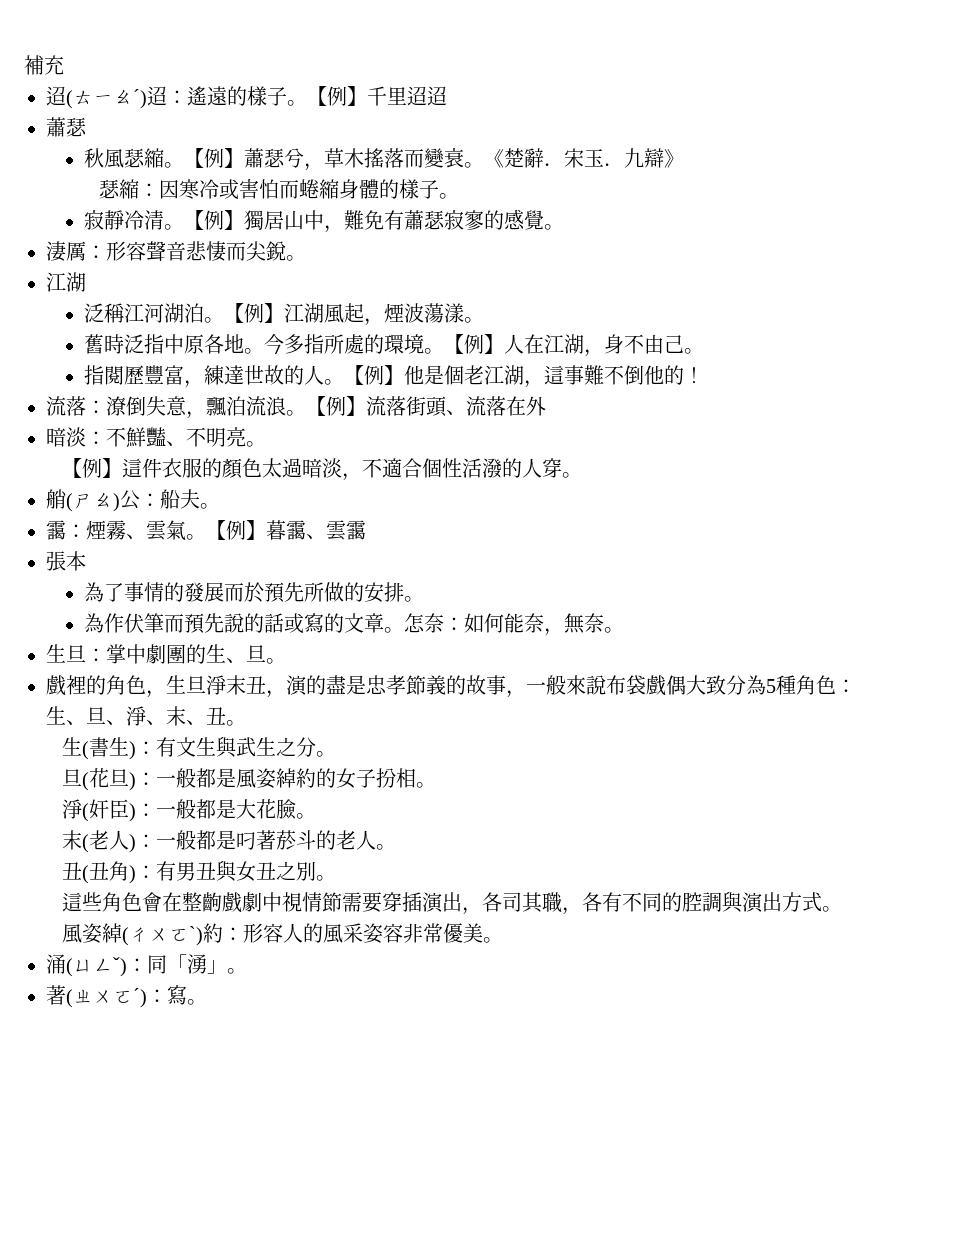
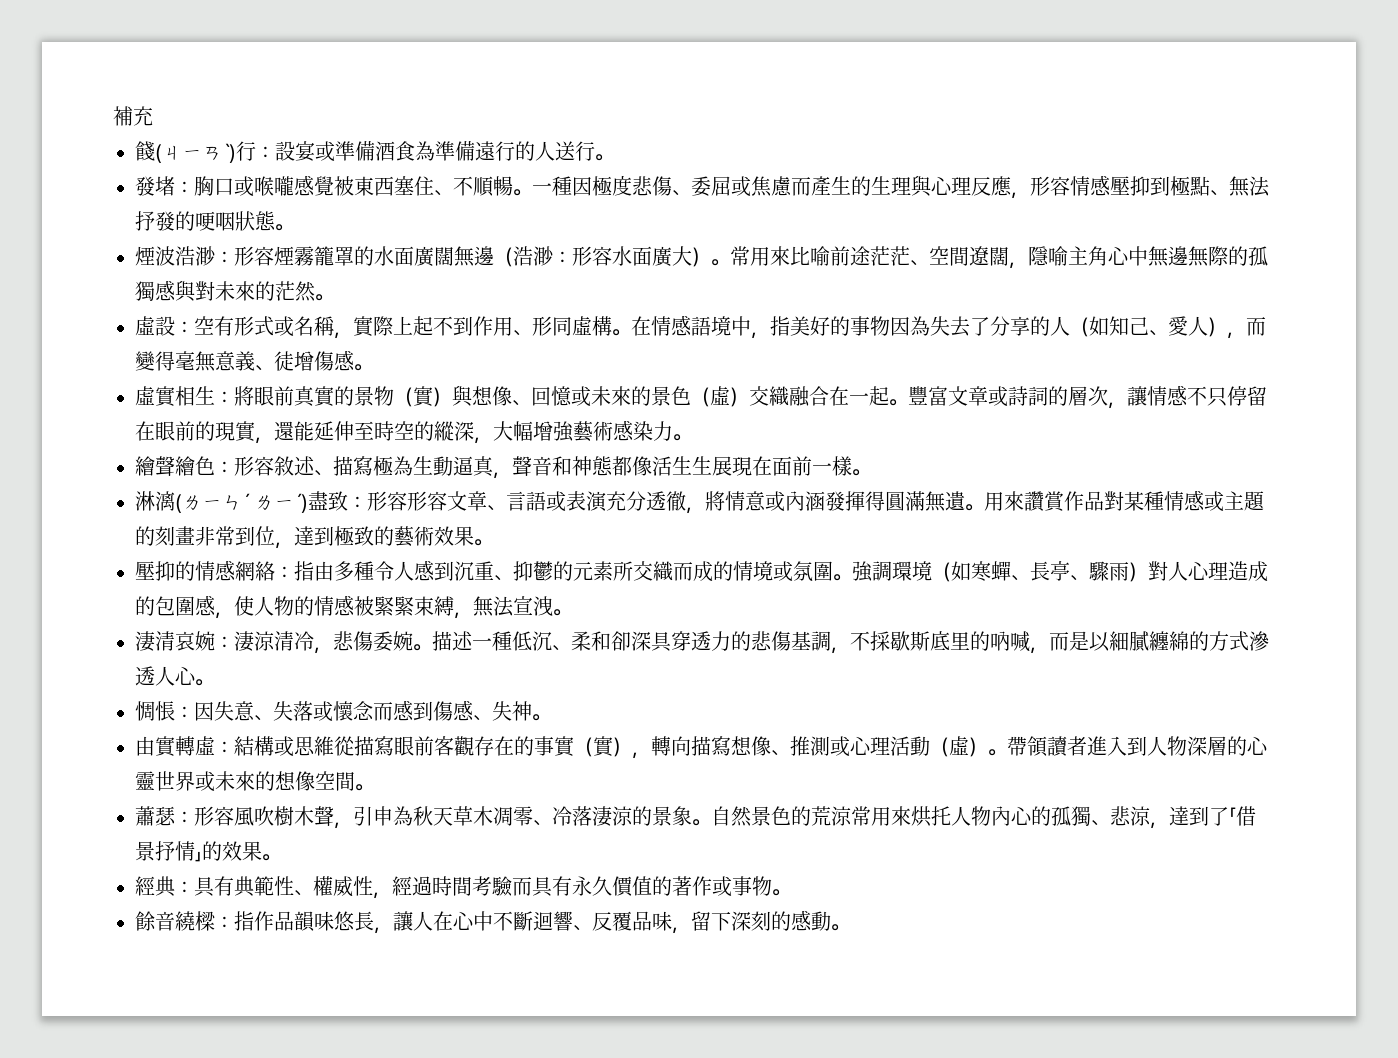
[46,86,447,109] [46,117,87,137] [83,148,684,171] [99,179,460,200] [83,209,564,233] [46,241,306,261] [46,272,86,292] [83,303,484,326] [83,334,704,357] [83,365,704,388] [46,396,546,419] [46,427,266,447] [61,458,582,481] [46,489,220,512] [46,520,366,541] [46,551,86,571] [83,582,424,603] [83,613,624,636] [46,644,286,664] [46,675,856,698] [46,706,246,726] [61,736,336,760] [61,768,436,791] [61,799,316,822] [61,830,396,853] [61,860,336,884] [61,891,842,915] [61,923,503,946] [46,954,247,977] [46,985,187,1008] 迢(ㄊㄧㄠˊ)迢：遙遠的樣子。【例】千里迢迢 // 蕭瑟 // 秋風瑟縮。【例】蕭瑟兮，草木搖落而變衰。《楚辭．宋玉．九辯》 // 瑟縮：因寒冷或害怕而蜷縮身體的樣子。 // 寂靜冷清。【例】獨居山中，難免有蕭瑟寂寥的感覺。 // 淒厲：形容聲音悲悽而尖銳。 // 江湖 // 泛稱江河湖泊。【例】江湖風起，煙波蕩漾。 // 舊時泛指中原各地。今多指所處的環境。【例】人在江湖，身不由己。 // 指閱歷豐富，練達世故的人。【例】他是個老江湖，這事難不倒他的！ // 流落：潦倒失意，飄泊流浪。【例】流落街頭、流落在外 // 暗淡：不鮮豔、不明亮。 // 【例】這件衣服的顏色太過暗淡，不適合個性活潑的人穿。 // 艄(ㄕㄠ)公：船夫。 // 靄：煙霧、雲氣。【例】暮靄、雲靄 // 張本 // 為了事情的發展而於預先所做的安排。 // 為作伏筆而預先說的話或寫的文章。怎奈：如何能奈，無奈。 // 生旦：掌中劇團的生、旦。 // 戲裡的角色，生旦淨末丑，演的盡是忠孝節義的故事，一般來說布袋戲偶大致分為5種角色：生、旦、淨、末、丑。 // 生(書生)：有文生與武生之分。 // 旦(花旦)：一般都是風姿綽約的女子扮相。 // 淨(奸臣)：一般都是大花臉。 // 末(老人)：一般都是叼著菸斗的老人。 // 丑(丑角)：有男丑與女丑之別。 // 這些角色會在整齣戲劇中視情節需要穿插演出，各司其職，各有不同的腔調與演出方式。 // 風姿綽(ㄔㄨㄛˋ)約：形容人的風采姿容非常優美。 // 涌(ㄩㄥˇ)：同「湧」。 // 著(ㄓㄨㄛˊ)：寫 -> [135,141,614,163] [135,175,1270,199] [135,211,294,231] [135,246,1268,269] [135,280,334,302] [135,315,1266,339] [135,350,373,372] [135,385,1267,409] [135,420,692,444] [135,456,871,479] [135,490,1266,514] [135,526,493,549] [135,560,1268,582] [135,595,572,619] [135,631,1270,654] [135,666,214,686] [135,700,551,722] [135,736,1269,759] [135,771,374,792] [135,806,1256,829] [135,841,281,862] [135,876,791,899] [135,910,831,934] 餞(ㄐㄧㄢˋ)行：設宴或準備酒食為準備遠行的人送行。 // 發堵：胸口或喉嚨感覺被東西塞住、不順暢。一種因極度悲傷、委屈或焦慮而產生的生理與心理反應，形容情感壓抑到極點、無法抒發的哽咽狀態。 // 煙波浩渺：形容煙霧籠罩的水面廣闊無邊（浩渺：形容水面廣大）。常用來比喻前途茫茫、空間遼闊，隱喻主角心中無邊無際的孤獨感與對未來的茫然。 // 虛設：空有形式或名稱，實際上起不到作用、形同虛構。在情感語境中，指美好的事物因為失去了分享的人（如知己、愛人），而變得毫無意義、徒增傷感。 // 虛實相生：將眼前真實的景物（實）與想像、回憶或未來的景色（虛）交織融合在一起。豐富文章或詩詞的層次，讓情感不只停留在眼前的現實，還能延伸至時空的縱深，大幅增強藝術感染力。 // 繪聲繪色：形容敘述、描寫極為生動逼真，聲音和神態都像活生生展現在面前一樣。 // 淋漓(ㄌㄧㄣˊ ㄌㄧˊ)盡致：形容形容文章、言語或表演充分透徹，將情意或內涵發揮得圓滿無遺。用來讚賞作品對某種情感或主題的刻畫非常到位，達到極致的藝術效果。 // 壓抑的情感網絡：指由多種令人感到沉重、抑鬱的元素所交織而成的情境或氛圍。強調環境（如寒蟬、長亭、驟雨）對人心理造成的包圍感，使人物的情感被緊緊束縛，無法宣洩。 // 淒清哀婉：淒涼清冷，悲傷委婉。描述一種低沉、柔和卻深具穿透力的悲傷基調，不採歇斯底里的吶喊，而是以細膩纏綿的方式滲透人心。 // 惆悵：因失意、失落或懷念而感到傷感、失神。 // 由實轉虛：結構或思維從描寫眼前客觀存在的事實（實），轉向描寫想像、推測或心理活動（虛）。帶領讀者進入到人物深層的心靈世界或未來的想像空間。 // 蕭瑟：形容風吹樹木聲，引申為秋天草木凋零、冷落淒涼的景象。自然景色的荒涼常用來烘托人物內心的孤獨、悲涼，達到了「借景抒情」的效果。 // 經典：具有典範性、權威性，經過時間考驗而具有永久價值的著作或事物。 // 餘音繞樑：指作品韻味悠長，讓人在心中不斷迴響、反覆品味，留下深刻的感動

